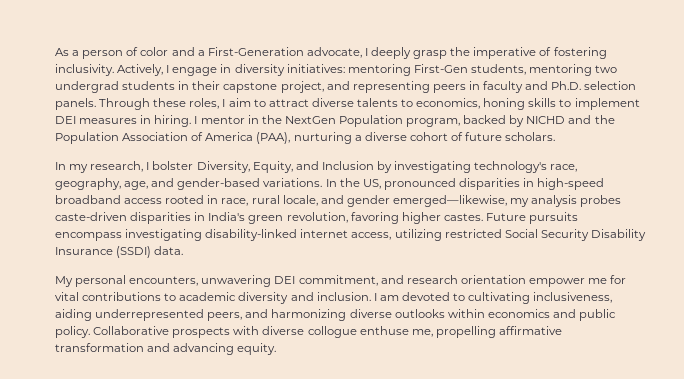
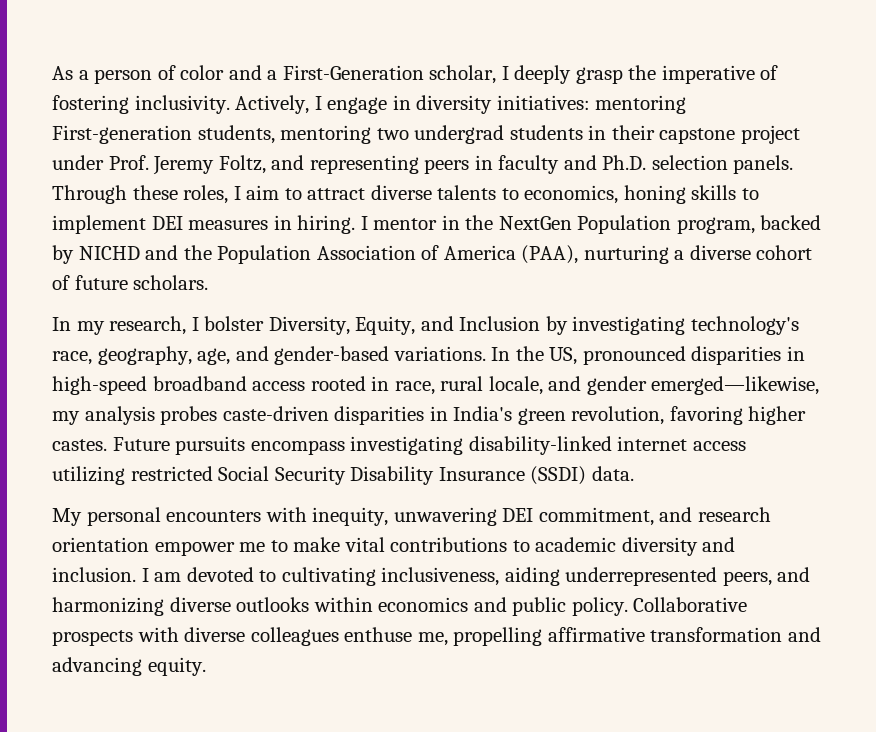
[306,47,362,58] advocate, -> [429,65,497,84] scholar,
[413,64,468,73] First-Gen -> [52,125,192,144] First-generation
[280,81,324,93] project, -> [740,125,800,144] [52,155,266,175] project under Prof. Jeremy Foltz,
[351,232,392,240] access, -> [692,441,746,451] access
[129,276,199,286] encounters, -> [166,507,389,526] encounters with inequity,
[610,275,627,284] for -> [270,537,341,552] to make
[307,326,357,338] collogue -> [250,627,339,646] colleagues

